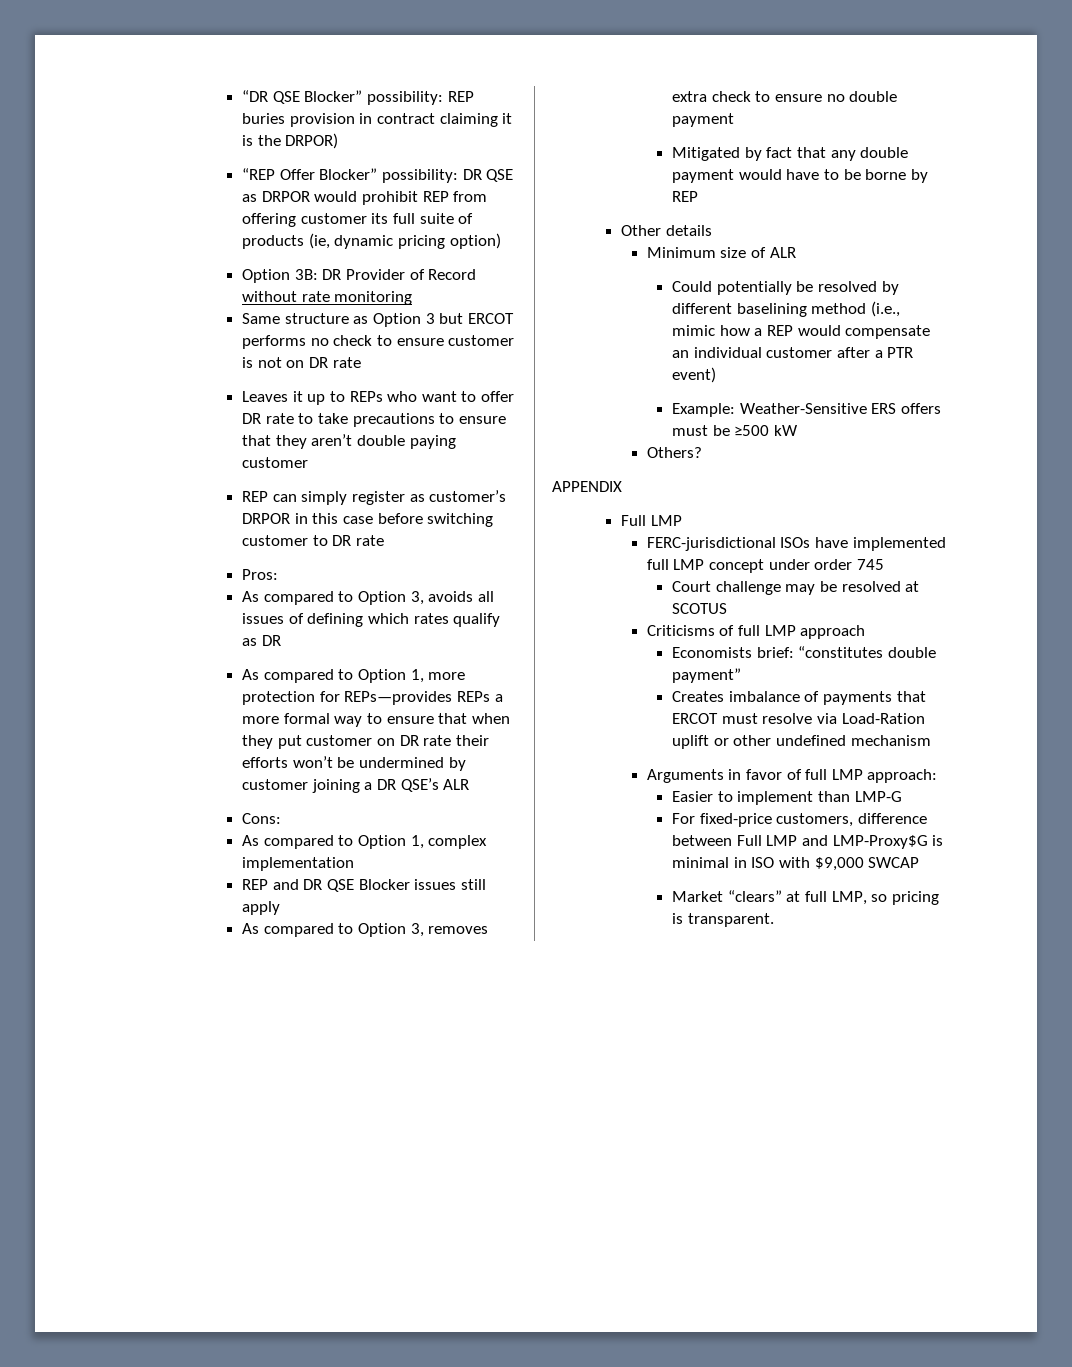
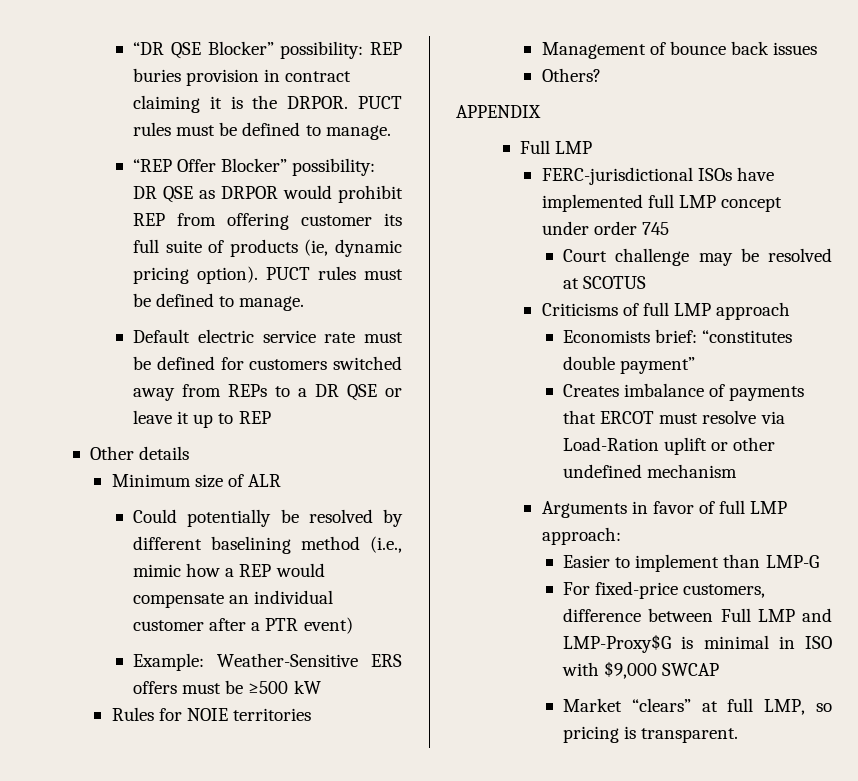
[285,133,339,149] DRPOR) -> [287,96,403,109] [133,122,391,140] DRPOR. PUCT rules must be defined to manage.
[449,233,501,249] [242,269,477,283] [242,291,413,305] [242,313,514,327] [242,335,515,349] [242,357,361,368] [242,391,515,405] [242,413,506,427] [242,434,456,449] [242,457,309,468] [242,490,507,505] [242,513,494,527] [242,535,385,546] [242,569,279,580] [242,591,494,605] [242,613,501,627] [242,635,281,646] [242,669,466,683] [242,691,503,705] [242,713,510,727] [242,735,489,749] [242,756,466,771] [242,778,470,793] [242,813,282,824] [242,835,488,849] [242,857,355,871] [242,879,486,892] [242,901,281,915] [242,923,489,937] [672,91,898,102] [672,113,735,127] [672,147,909,161] [672,169,928,183] option) // Option 3B: DR Provider of Record without rate monitoring // Same structure as Option 3 but ERCOT performs no check to ensure customer is not on DR rate // Leaves it up to REPs who want to offer DR rate to take precautions to ensure that they aren’t double paying customer // REP can simply register as customer’s DRPOR in this case before switching customer to DR rate // Pros: // As compared to Option 3, avoids all issues of defining which rates qualify as DR // As compared to Option 1, more protection for REPs—provides REPs a more formal way to ensure that when they put customer on DR rate their efforts won’t be undermined by customer joining a DR QSE’s ALR // Cons: // As compared to Option 1, complex implementation // REP and DR QSE Blocker issues still apply // As compared to Option 3, removes extra check to ensure no double payment // Mitigated by fact that any double payment would have to be borne by -> [197,266,403,284] [133,293,305,311] [133,329,403,343] [133,356,402,370] [133,384,402,401] [133,410,234,428] option). PUCT rules must be defined to manage. // Default electric service rate must be defined for customers switched away from REPs to a DR QSE or leave it up to
(799, 430) none -> [111,707,311,721] [541,41,818,59] // Rules for NOIE territories // Management of bounce back issues

